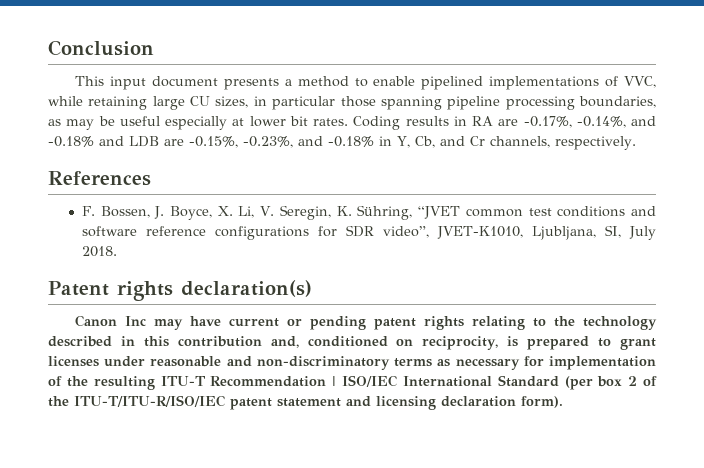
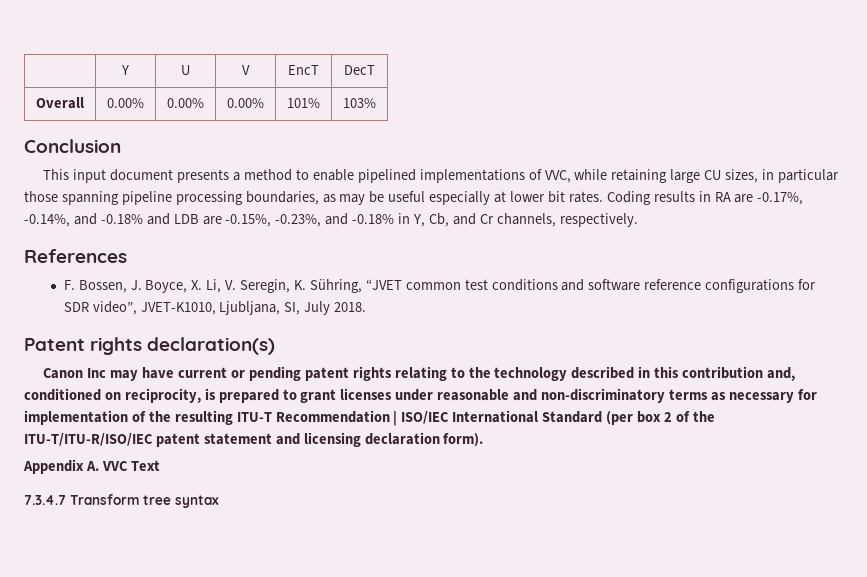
(48, 48) none -> [121,65,129,75] [181,65,190,75] [242,65,250,75] [288,65,319,75] [344,65,375,75] [36,97,84,109] [107,98,144,108] [167,98,204,108] [227,98,264,108] [287,98,320,108] [343,98,376,108] | Y | U | V | EncT | DecT // Overall | 0.00% | 0.00% | 0.00% | 101% | 103% //
(563, 402) none -> [23,459,160,474] [24,494,219,508] // Appendix A. VVC Text // 7.3.4.7 Transform tree syntax

